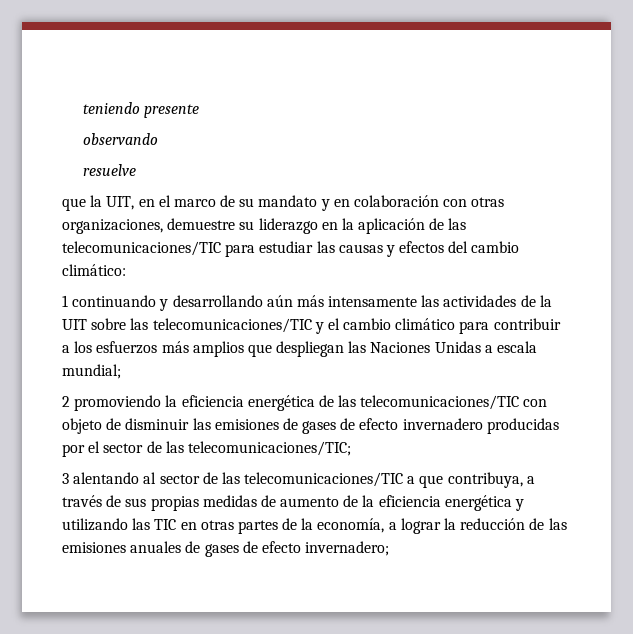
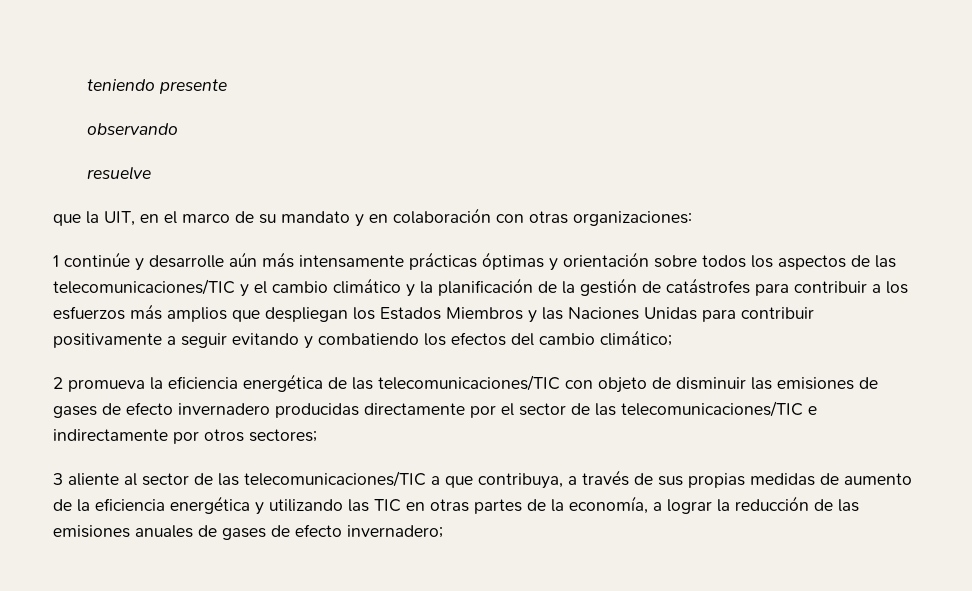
[62,218,467,234] [62,241,520,257] [62,264,126,276] [62,295,552,311] [62,318,127,330] organizaciones, demuestre su liderazgo en la aplicación de las telecomunicaciones/TIC para estudiar las causas y efectos del cambio climático: // 1 continuando y desarrollando aún más intensamente las actividades de la UIT sobre -> [573,211,692,226] [53,252,870,271] organizaciones: // 1 continúe y desarrolle aún más intensamente prácticas óptimas y orientación sobre todos los aspectos de
(456, 324) none -> [406,278,750,297] y la planificación de la gestión de catástrofes
[348,341,538,353] [62,364,121,379] las Naciones Unidas a escala mundial; -> [353,307,814,323] [53,330,672,349] los Estados Miembros y las Naciones Unidas para contribuir positivamente a seguir evitando y combatiendo los efectos del cambio climático;
[74,395,162,411] promoviendo -> [68,379,145,392] promueva
(559, 426) none -> [364,403,465,415] directamente
[187,441,351,456] telecomunicaciones/TIC; -> [621,401,817,417] [53,429,317,444] telecomunicaciones/TIC e indirectamente por otros sectores;
[73,472,140,484] alentando -> [68,473,119,486] aliente

